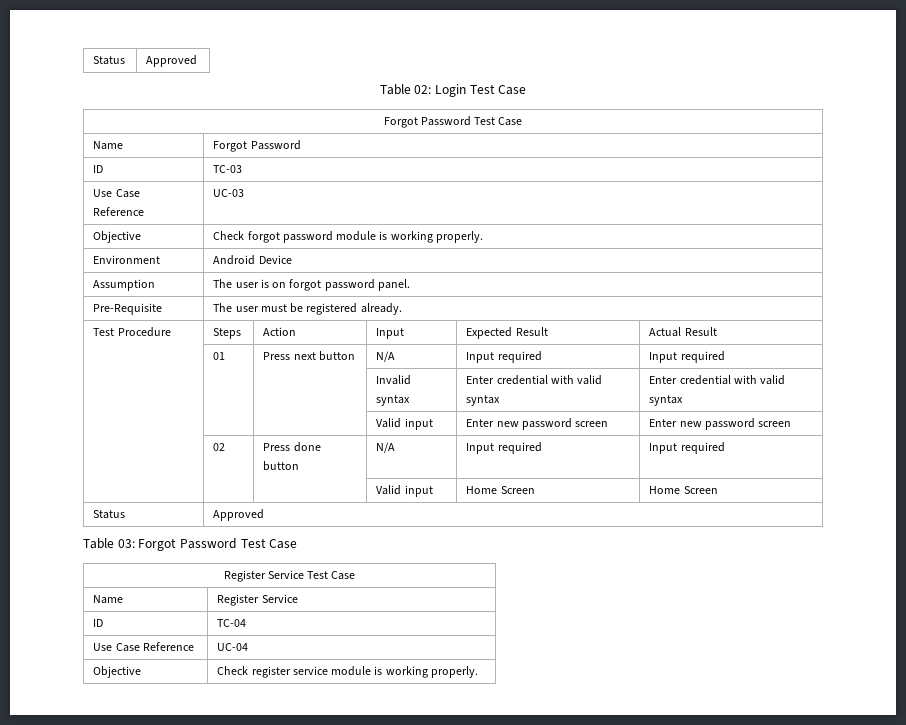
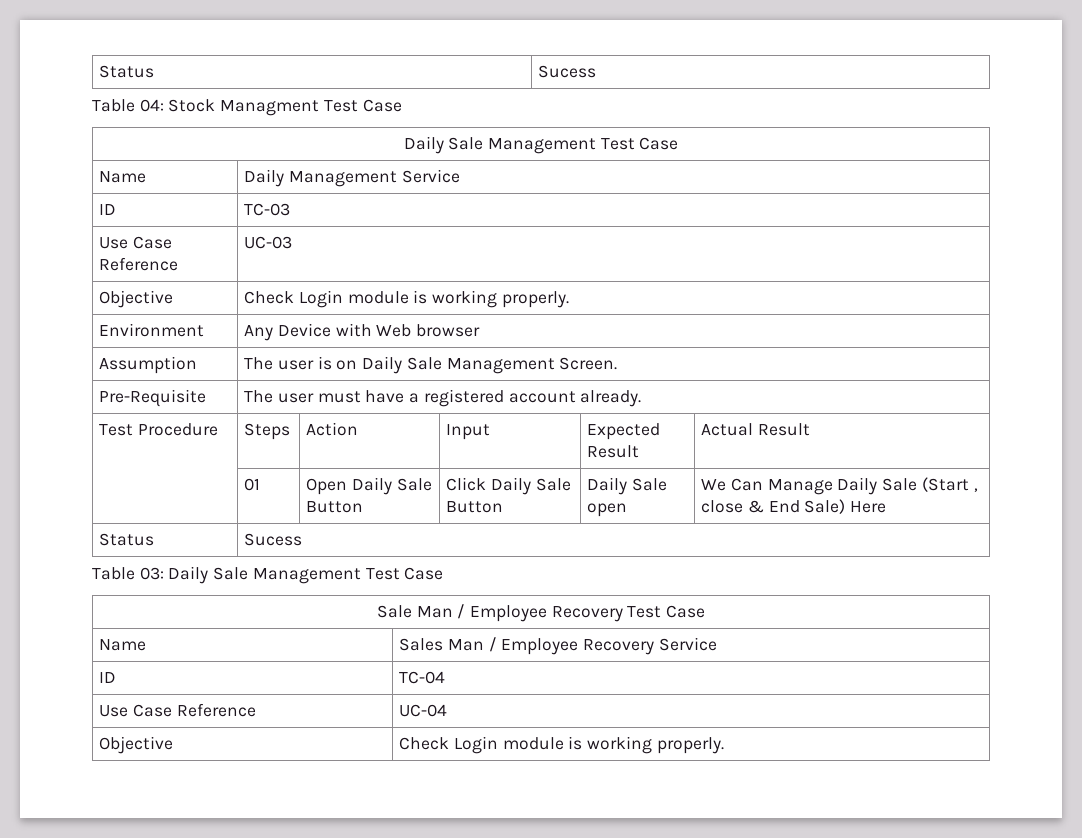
[93,56,126,65] [146,55,198,67] [379,84,527,97] [383,116,523,128] [93,141,124,150] [213,140,301,152] Status | Approved // Table 02: Login Test Case // Forgot Password Test Case // Name | Forgot Password -> [99,65,155,78] [538,65,597,78] [92,99,402,116] [403,136,679,154] [99,171,147,183] [244,169,460,187] Status | Sucess // Table 04: Stock Managment Test Case // Daily Sale Management Test Case // Name | Daily Management Service
[247,231,333,243] forgot password -> [298,290,343,308] Login
[213,255,256,265] Android -> [244,325,274,341] Any
(292, 259) none -> [335,323,481,337] with Web browser
[289,279,410,291] forgot password panel. -> [362,356,618,374] Daily Sale Management Screen.
[290,303,358,315] be registered -> [365,389,576,407] have a registered account
[263,351,355,361] [376,351,396,362] [466,351,542,363] [649,351,725,363] [376,375,412,385] [376,395,411,406] [466,375,603,385] [466,395,501,406] [649,375,786,385] [649,395,684,406] [376,418,433,430] [466,418,609,430] [649,418,792,430] [213,443,226,451] [263,442,321,452] [263,461,300,471] [376,442,396,453] [466,442,542,454] [649,442,725,454] [376,485,433,497] [466,486,535,494] [649,486,718,494] [93,510,126,519] [213,509,265,521] Press next button | N/A | Input required | Input required // | | | Invalid syntax | Enter credential with valid syntax | Enter credential with valid syntax // | | | Valid input | Enter new password screen | Enter new password screen // | 02 | Press done button | N/A | Input required | Input required // | | | Valid input | Home Screen | Home Screen // Status | Approved -> [306,477,432,495] [306,501,364,513] [446,477,571,495] [446,501,504,513] [587,477,667,495] [587,503,628,517] [701,477,978,495] [701,499,887,514] [99,533,155,546] [244,533,303,546] Open Daily Sale Button | Click Daily Sale Button | Daily Sale open | We Can Manage Daily Sale (Start , close & End Sale) Here // Status | Sucess
[138,538,298,551] [223,570,356,582] [93,595,124,604] [217,594,260,606] Forgot Password Test Case // Register Service Test Case // Name | Register -> [168,566,444,584] [376,604,706,622] [99,639,147,651] [399,637,655,655] Daily Sale Management Test Case // Sale Man / Employee Recovery Test Case // Name | Sales Man / Employee Recovery
[251,666,328,678] register service -> [453,736,498,754] Login

